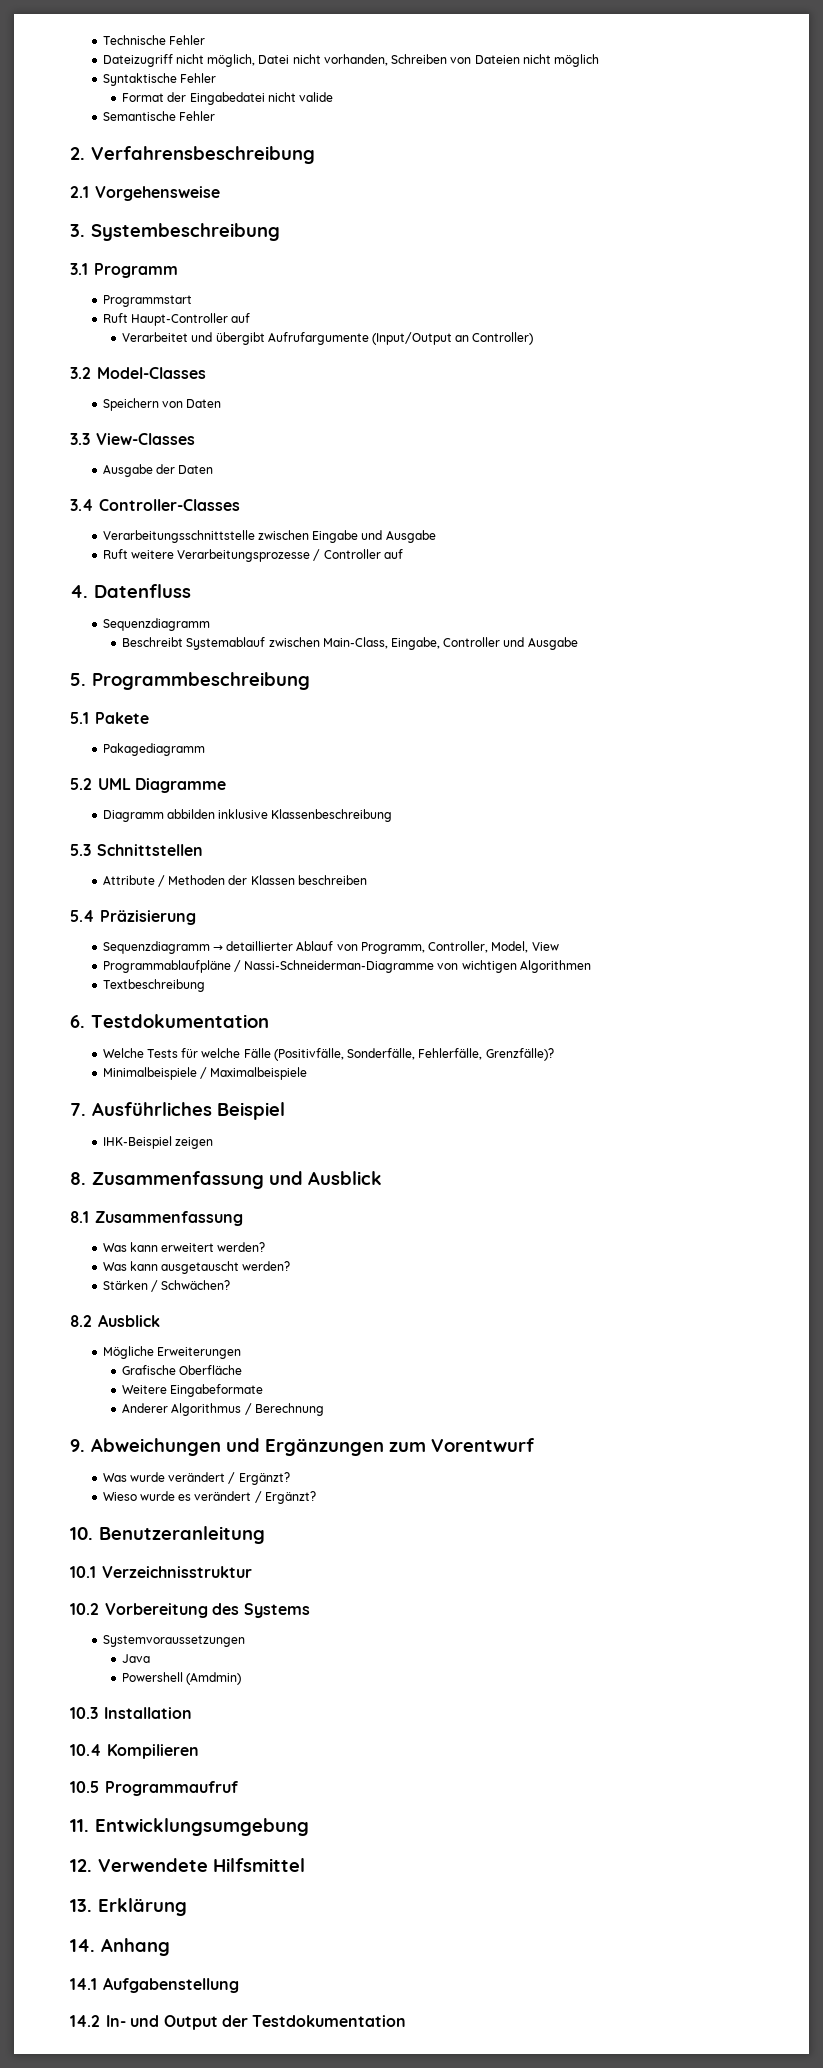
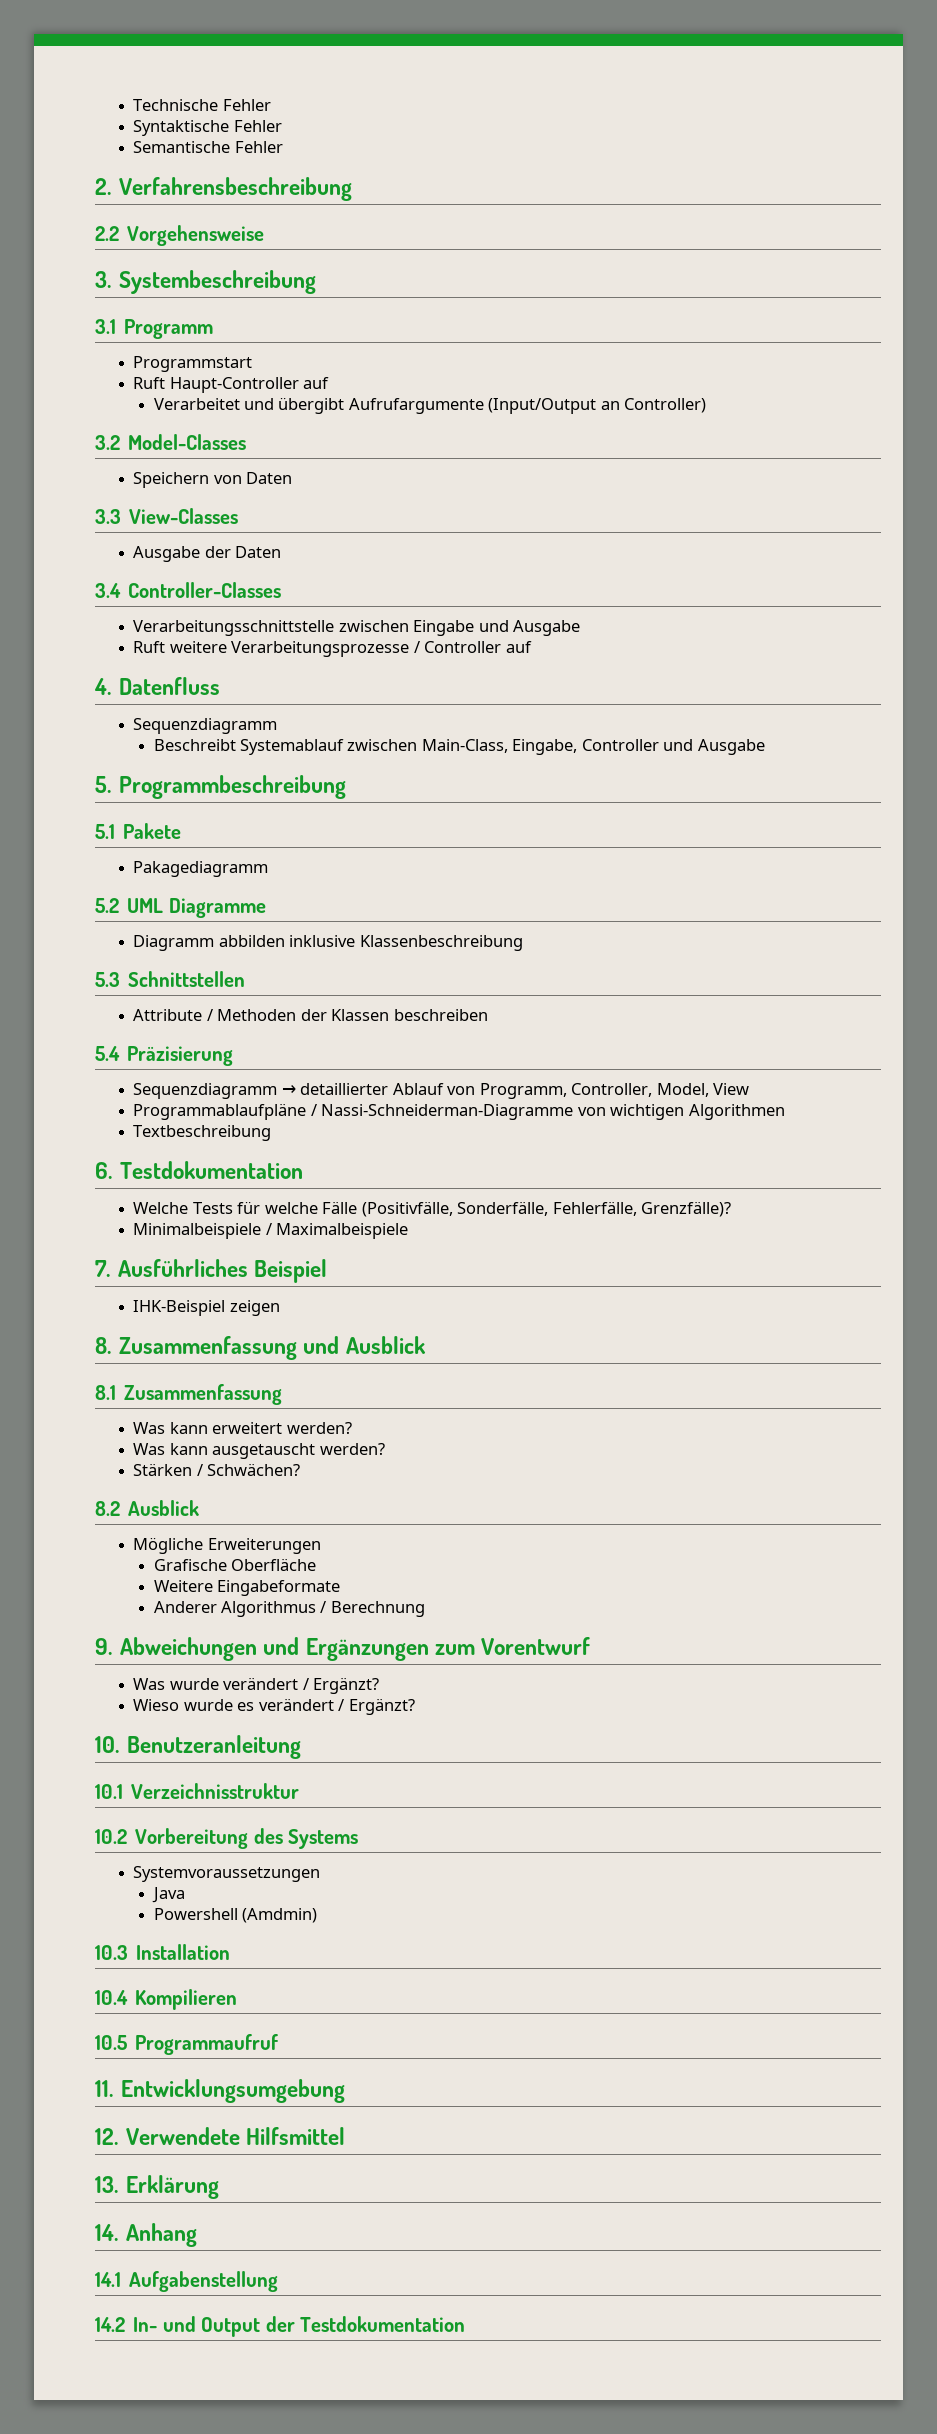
[102,54,600,67] [102,73,216,86] [122,92,334,105] Dateizugriff nicht möglich, Datei nicht vorhanden, Schreiben von Dateien nicht möglich // Syntaktische Fehler // Format der Eingabedatei nicht valide -> [133,120,282,136] Syntaktische Fehler
[70,186,89,198] 2.1 -> [95,226,119,241] 2.2

